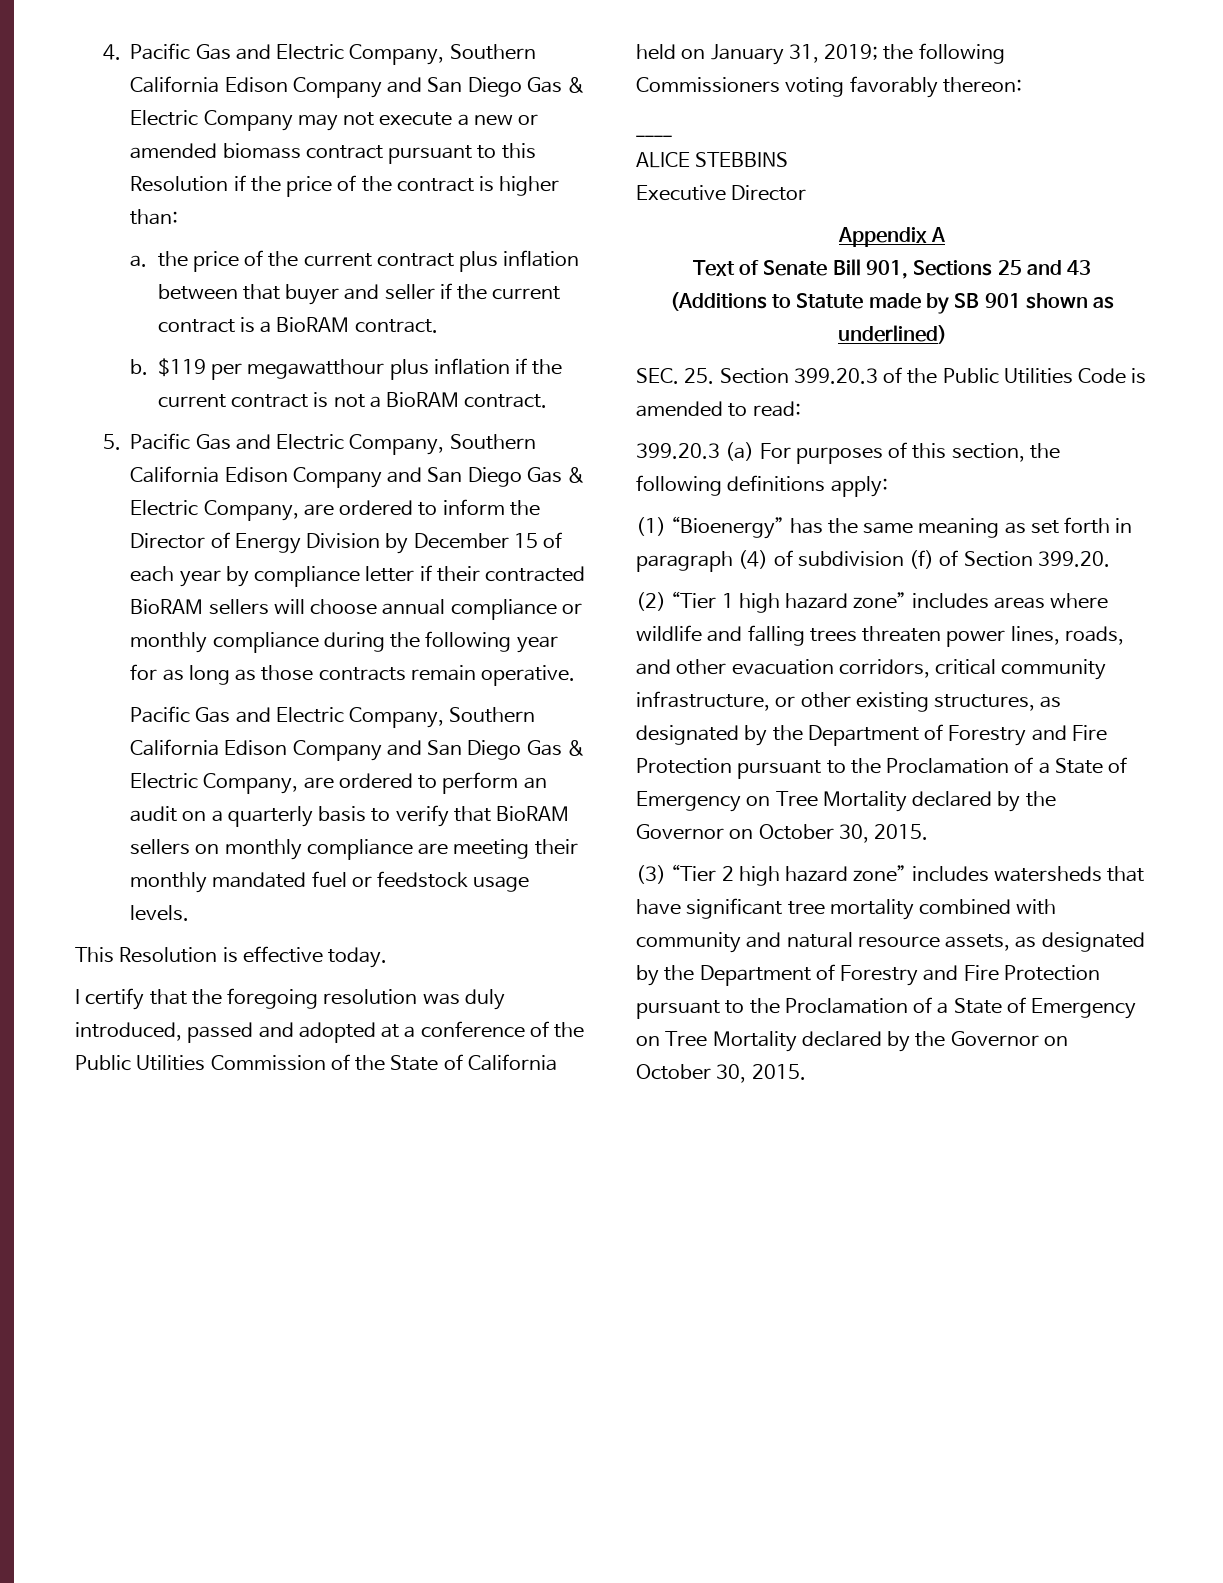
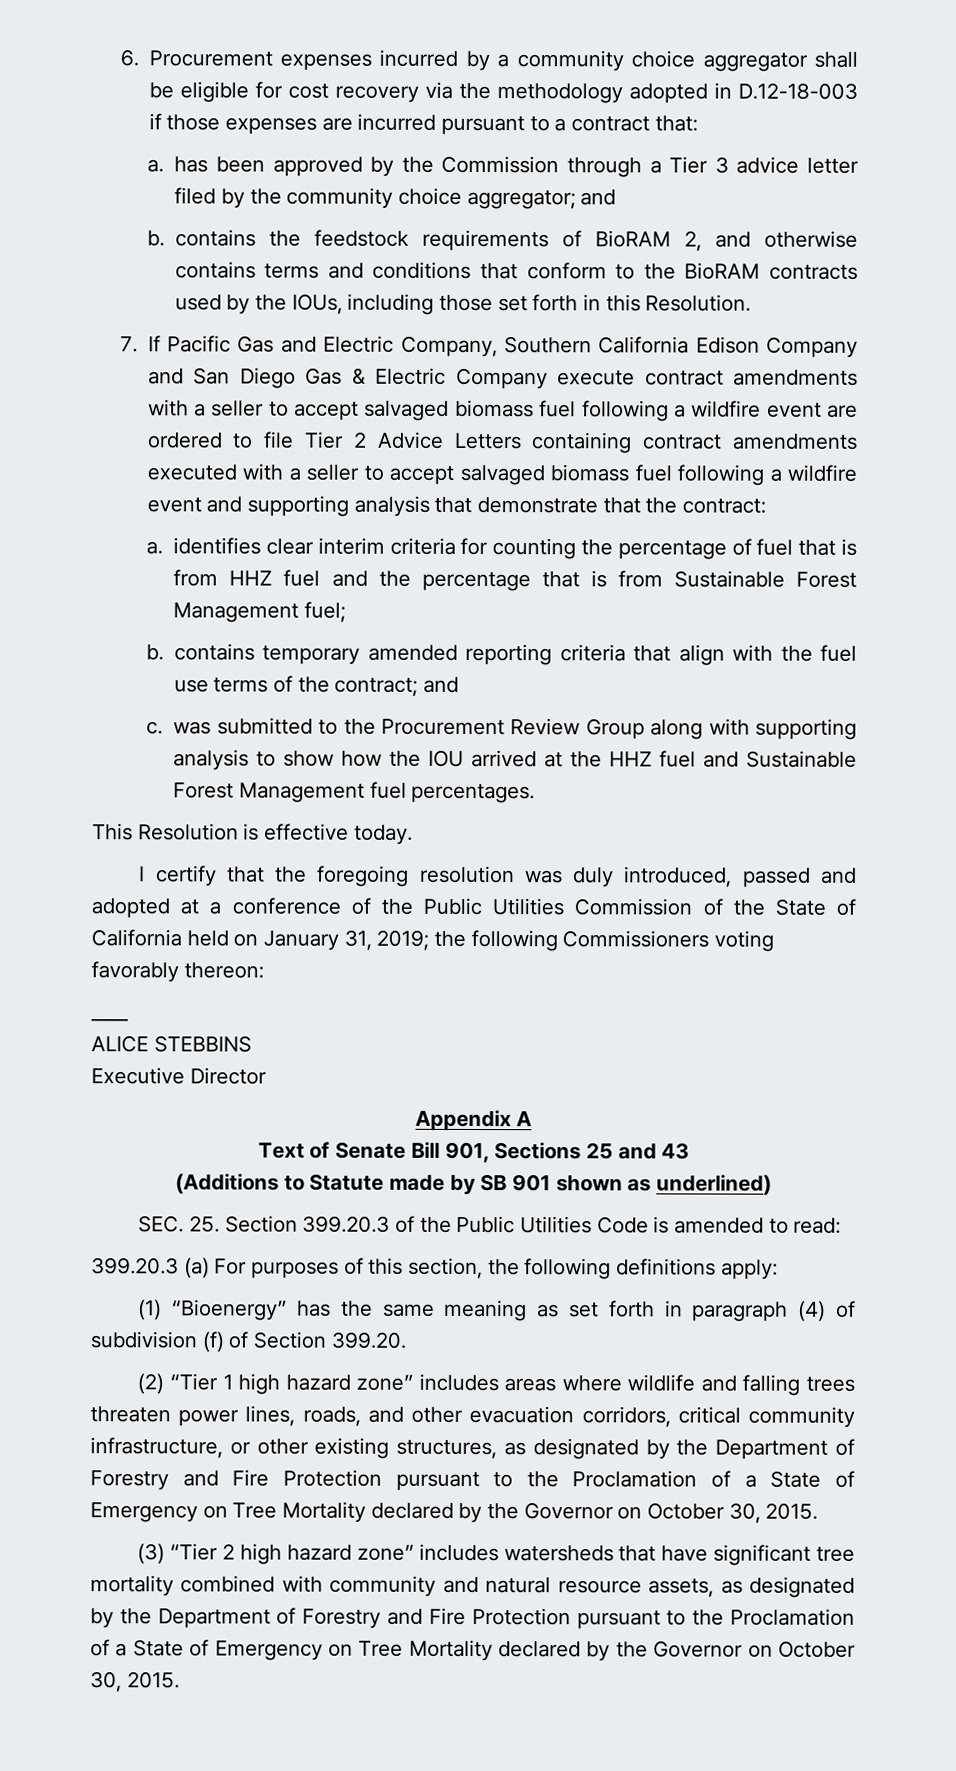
[102,44,121,60] 4. -> [120,49,858,72] [148,81,859,104] [148,113,698,136] [147,155,859,178] [174,187,617,210] [147,229,858,252] [174,261,858,280] [174,293,752,315] [120,335,161,353] 6. Procurement expenses incurred by a community choice aggregator shall be eligible for cost recovery via the methodology adopted in D.12-18-003 if those expenses are incurred pursuant to a contract that: // a. has been approved by the Commission through a Tier 3 advice letter filed by the community choice aggregator; and // b. contains the feedstock requirements of BioRAM 2, and otherwise contains terms and conditions that conform to the BioRAM contracts used by the IOUs, including those set forth in this Resolution. // 7. If
[297,112,539,131] [130,143,536,164] [130,175,560,197] [130,209,179,225] [130,250,580,272] [157,283,561,305] [157,317,438,333] [130,358,563,380] [157,392,548,408] [102,433,536,455] [130,466,586,488] [130,499,540,521] [130,532,563,554] [130,565,586,587] [130,599,582,620] [130,631,558,653] [130,664,576,686] [130,706,536,728] [130,739,585,761] [130,772,547,794] [130,805,570,827] [130,839,578,860] [130,871,530,893] [130,905,190,921] may not execute a new or amended biomass contract pursuant to this Resolution if the price of the contract is higher than: // a. the price of the current contract plus inflation between that buyer and seller if the current contract is a BioRAM contract. // b. $119 per megawatthour plus inflation if the current contract is not a BioRAM contract. // 5. Pacific Gas and Electric Company, Southern California Edison Company and San Diego Gas & Electric Company, are ordered to inform the Director of Energy Division by December 15 of each year by compliance letter if their contracted BioRAM sellers will choose annual compliance or monthly compliance during the following year for as long as those contracts remain operative. // Pacific Gas and Electric Company, Southern California Edison Company and San Diego Gas & Electric Company, are ordered to perform an audit on a quarterly basis to verify that BioRAM sellers on monthly compliance are meeting their monthly mandated fuel or feedstock usage levels. -> [557,369,858,386] [147,399,858,422] [146,431,858,454] [146,463,857,486] [146,495,766,517] [146,537,857,560] [173,569,857,592] [173,601,347,623] [146,643,857,666] [173,675,460,697] [146,717,857,740] [173,749,857,771] [173,781,536,804] execute contract amendments with a seller to accept salvaged biomass fuel following a wildfire event are ordered to file Tier 2 Advice Letters containing contract amendments executed with a seller to accept salvaged biomass fuel following a wildfire event and supporting analysis that demonstrate that the contract: // a. identifies clear interim criteria for counting the percentage of fuel that is from HHZ fuel and the percentage that is from Sustainable Forest Management fuel; // b. contains temporary amended reporting criteria that align with the fuel use terms of the contract; and // c. was submitted to the Procurement Review Group along with supporting analysis to show how the IOU arrived at the HHZ fuel and Sustainable Forest Management fuel percentages.

